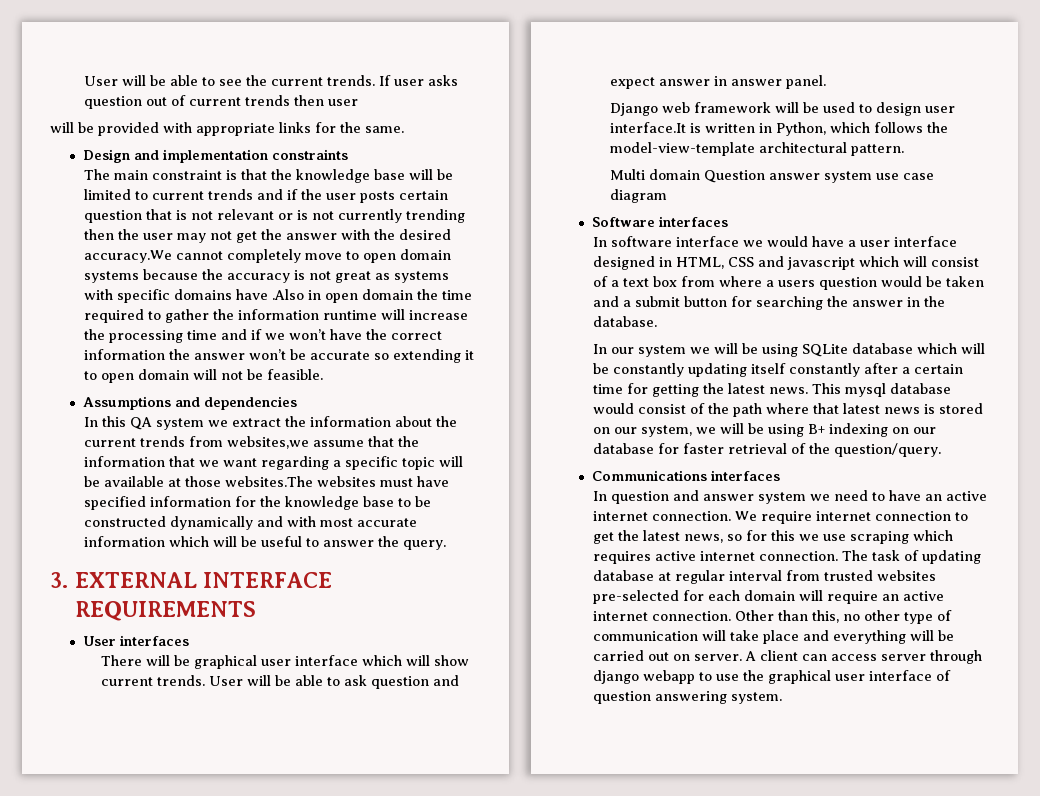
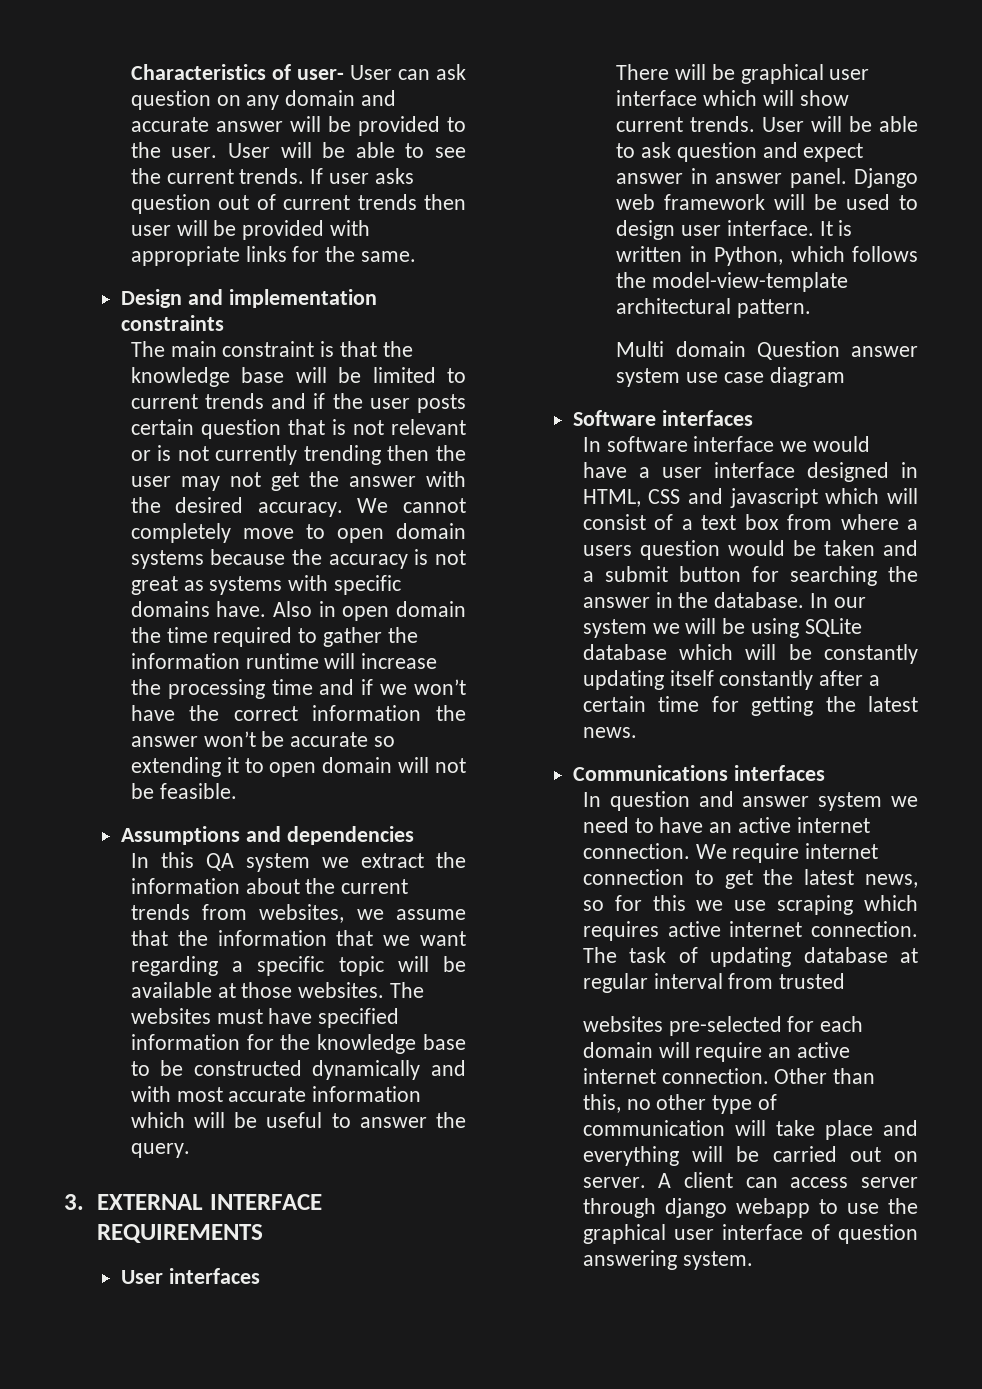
(84, 81) none -> [130,64,466,80] [130,90,397,110] [130,116,466,136] [130,142,218,158] Characteristics of user- User can ask question on any domain and accurate answer will be provided to the user.
(359, 102) // -> (171, 230) none
[84,250,173,263] accuracy.We -> [257,498,389,517] accuracy. We
[236,289,305,300] have .Also -> [216,601,313,617] have. Also
[227,436,310,449] websites,we -> [259,904,384,923] websites, we
[225,476,314,487] websites.The -> [298,982,425,998] websites. The
(827, 82) // -> (847, 178) none
[610,122,687,133] interface.It -> [726,220,833,236] interface. It
(658, 321) // -> (805, 600) none
[812,383,952,397] [593,403,984,417] [593,423,937,437] [593,443,942,457] This mysql database would consist of the path where that latest news is stored on our system, we will be using B+ indexing on our database for faster retrieval of the question/query. -> (637, 732) none
(874, 575) none -> (846, 981) //

